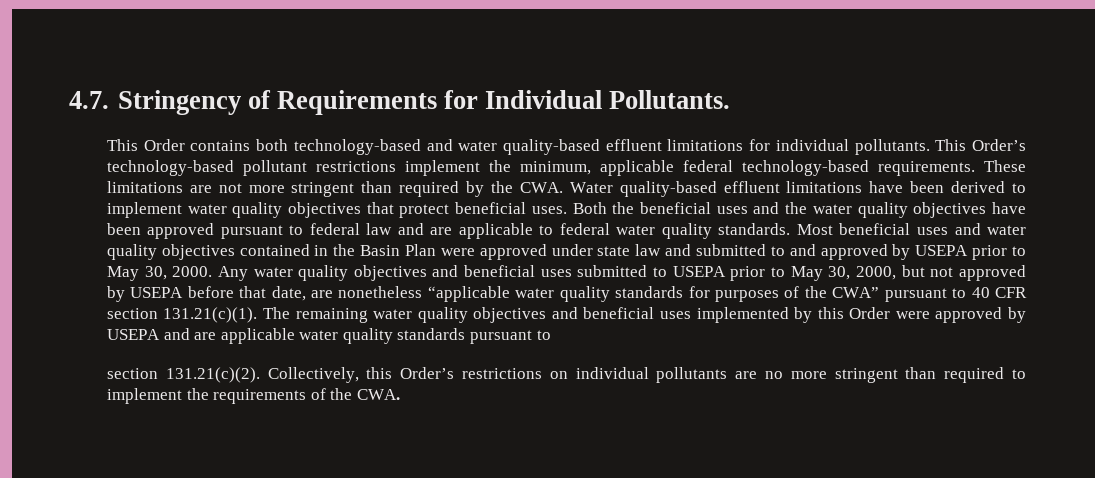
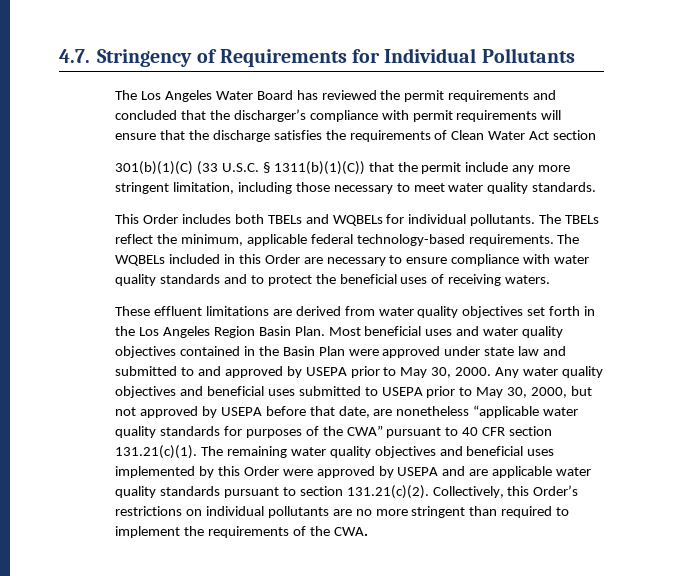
[609,90,731,109] [106,139,1026,155] [106,160,480,176] Pollutants. // This Order contains both technology-based and water quality-based effluent limitations for individual pollutants. This Order’s technology-based pollutant restrictions implement -> [481,48,575,63] [115,90,557,102] [115,109,562,122] [115,130,597,142] [115,161,571,175] [115,182,597,194] [115,214,600,226] [115,234,154,244] Pollutants // The Los Angeles Water Board has reviewed the permit requirements and concluded that the discharger’s compliance with permit requirements will ensure that the discharge satisfies the requirements of Clean Water Act section // 301(b)(1)(C) (33 U.S.C. § 1311(b)(1)(C)) that the permit include any more stringent limitation, including those necessary to meet water quality standards. // This Order includes both TBELs and WQBELs for individual pollutants. The TBELs reflect
[983,160,1026,172] [106,181,1026,197] [106,202,1026,218] [106,223,791,239] These limitations are not more stringent than required by the CWA. Water quality-based effluent limitations have been derived to implement water quality objectives that protect beneficial uses. Both the beneficial uses and the water quality objectives have been approved pursuant to federal law and are applicable to federal water quality standards. -> [557,234,580,244] [115,254,590,266] [115,274,551,286] [115,306,596,318] [115,326,325,338] The WQBELs included in this Order are necessary to ensure compliance with water quality standards and to protect the beneficial uses of receiving waters. // These effluent limitations are derived from water quality objectives set forth in the Los Angeles Region Basin Plan.
(551, 335) // -> (296, 491) none

